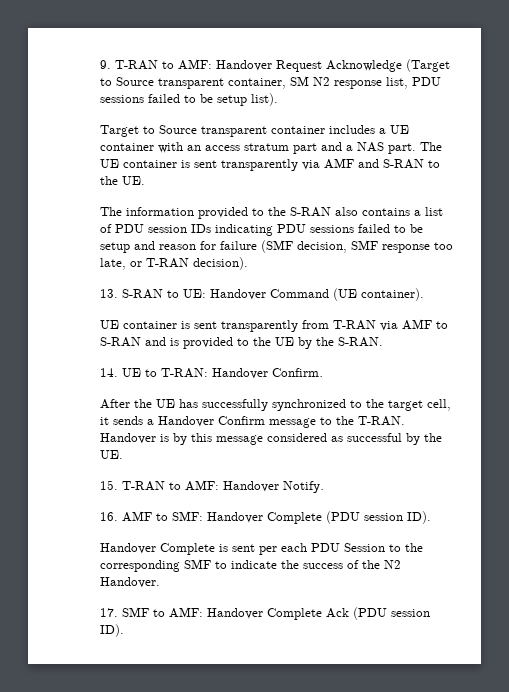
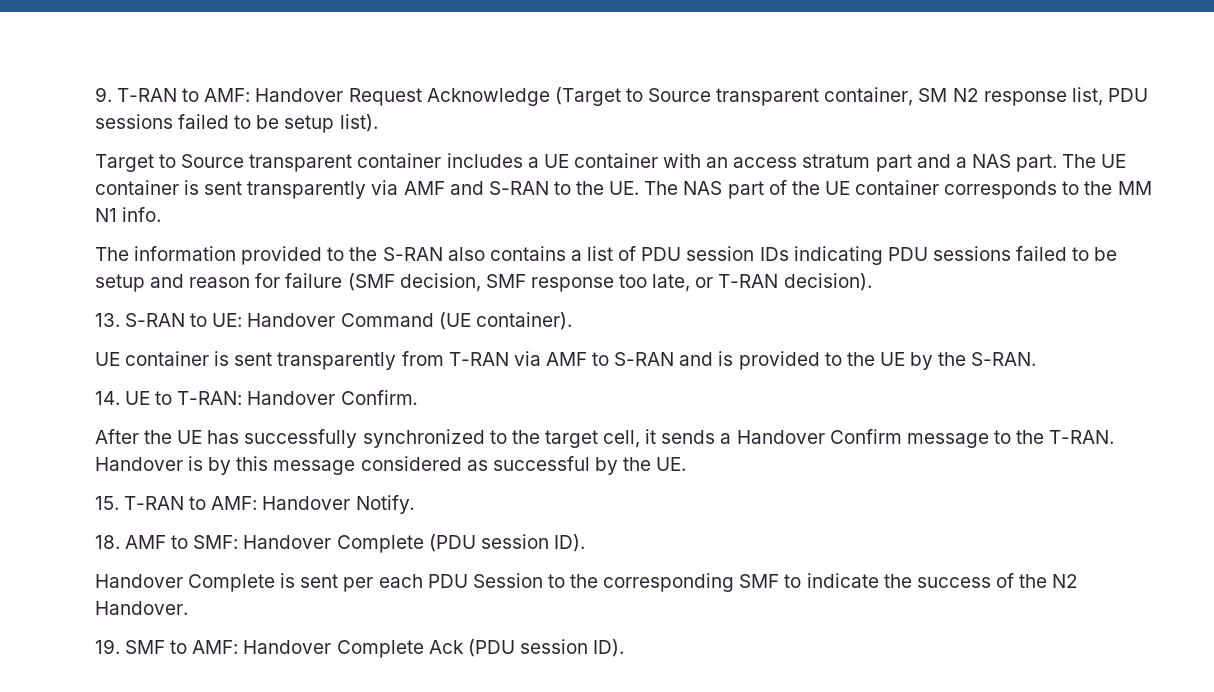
(146, 180) none -> [644,180,1152,199] [94,207,162,222] The NAS part of the UE container corresponds to the MM N1 info.
[100,512,119,521] 16. -> [94,535,120,549] 18.
[100,608,119,617] 17. -> [94,639,120,654] 19.

